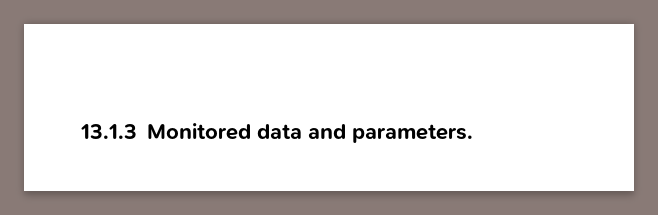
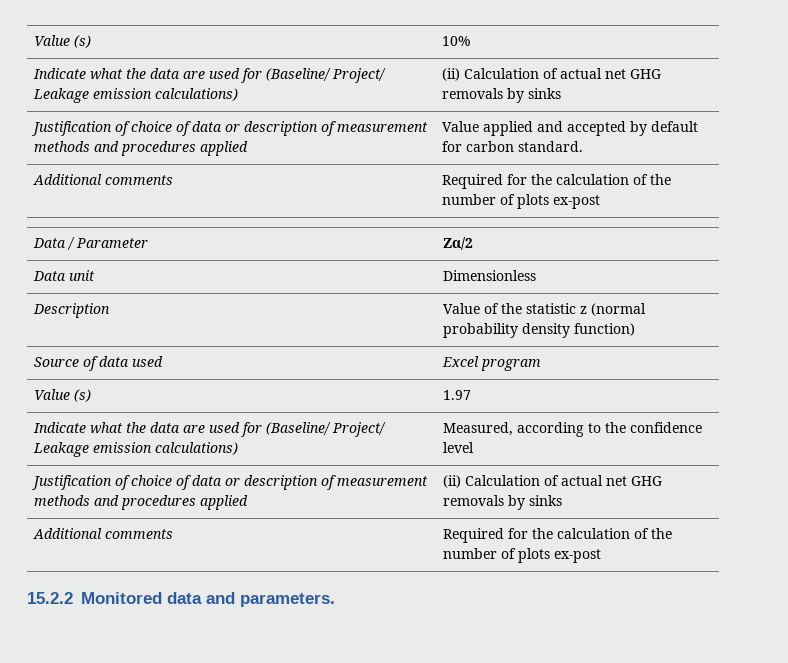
[80,124,137,139] 13.1.3 -> [34,35,92,48] [442,36,472,46] [33,68,387,83] [33,88,239,103] [442,68,662,81] [442,88,562,103] [31,121,429,136] [34,141,249,156] [442,121,699,136] [442,141,584,152] [33,174,174,185] [442,174,672,189] [442,194,601,209] [33,237,149,250] [443,237,474,250] [33,270,96,281] [443,270,537,281] [33,303,111,318] [443,303,647,316] [443,323,636,338] [34,356,164,371] [442,356,542,371] [34,389,92,402] [443,390,472,400] [33,422,387,437] [33,442,239,457] [443,422,703,437] [443,442,475,453] [31,475,429,490] [34,495,249,510] [443,475,663,488] [443,495,563,510] [33,528,174,539] [443,528,673,543] [443,548,602,563] [27,592,73,604] Value (s) | 10% // Indicate what the data are used for (Baseline/ Project/ Leakage emission calculations) | (ii) Calculation of actual net GHG removals by sinks // Justification of choice of data or description of measurement methods and procedures applied | Value applied and accepted by default for carbon standard. // Additional comments | Required for the calculation of the number of plots ex-post // Data / Parameter | Zα/2 // Data unit | Dimensionless // Description | Value of the statistic z (normal probability density function) // Source of data used | Excel program // Value (s) | 1.97 // Indicate what the data are used for (Baseline/ Project/ Leakage emission calculations) | Measured, according to the confidence level // Justification of choice of data or description of measurement methods and procedures applied | (ii) Calculation of actual net GHG removals by sinks // Additional comments | Required for the calculation of the number of plots ex-post // 15.2.2

